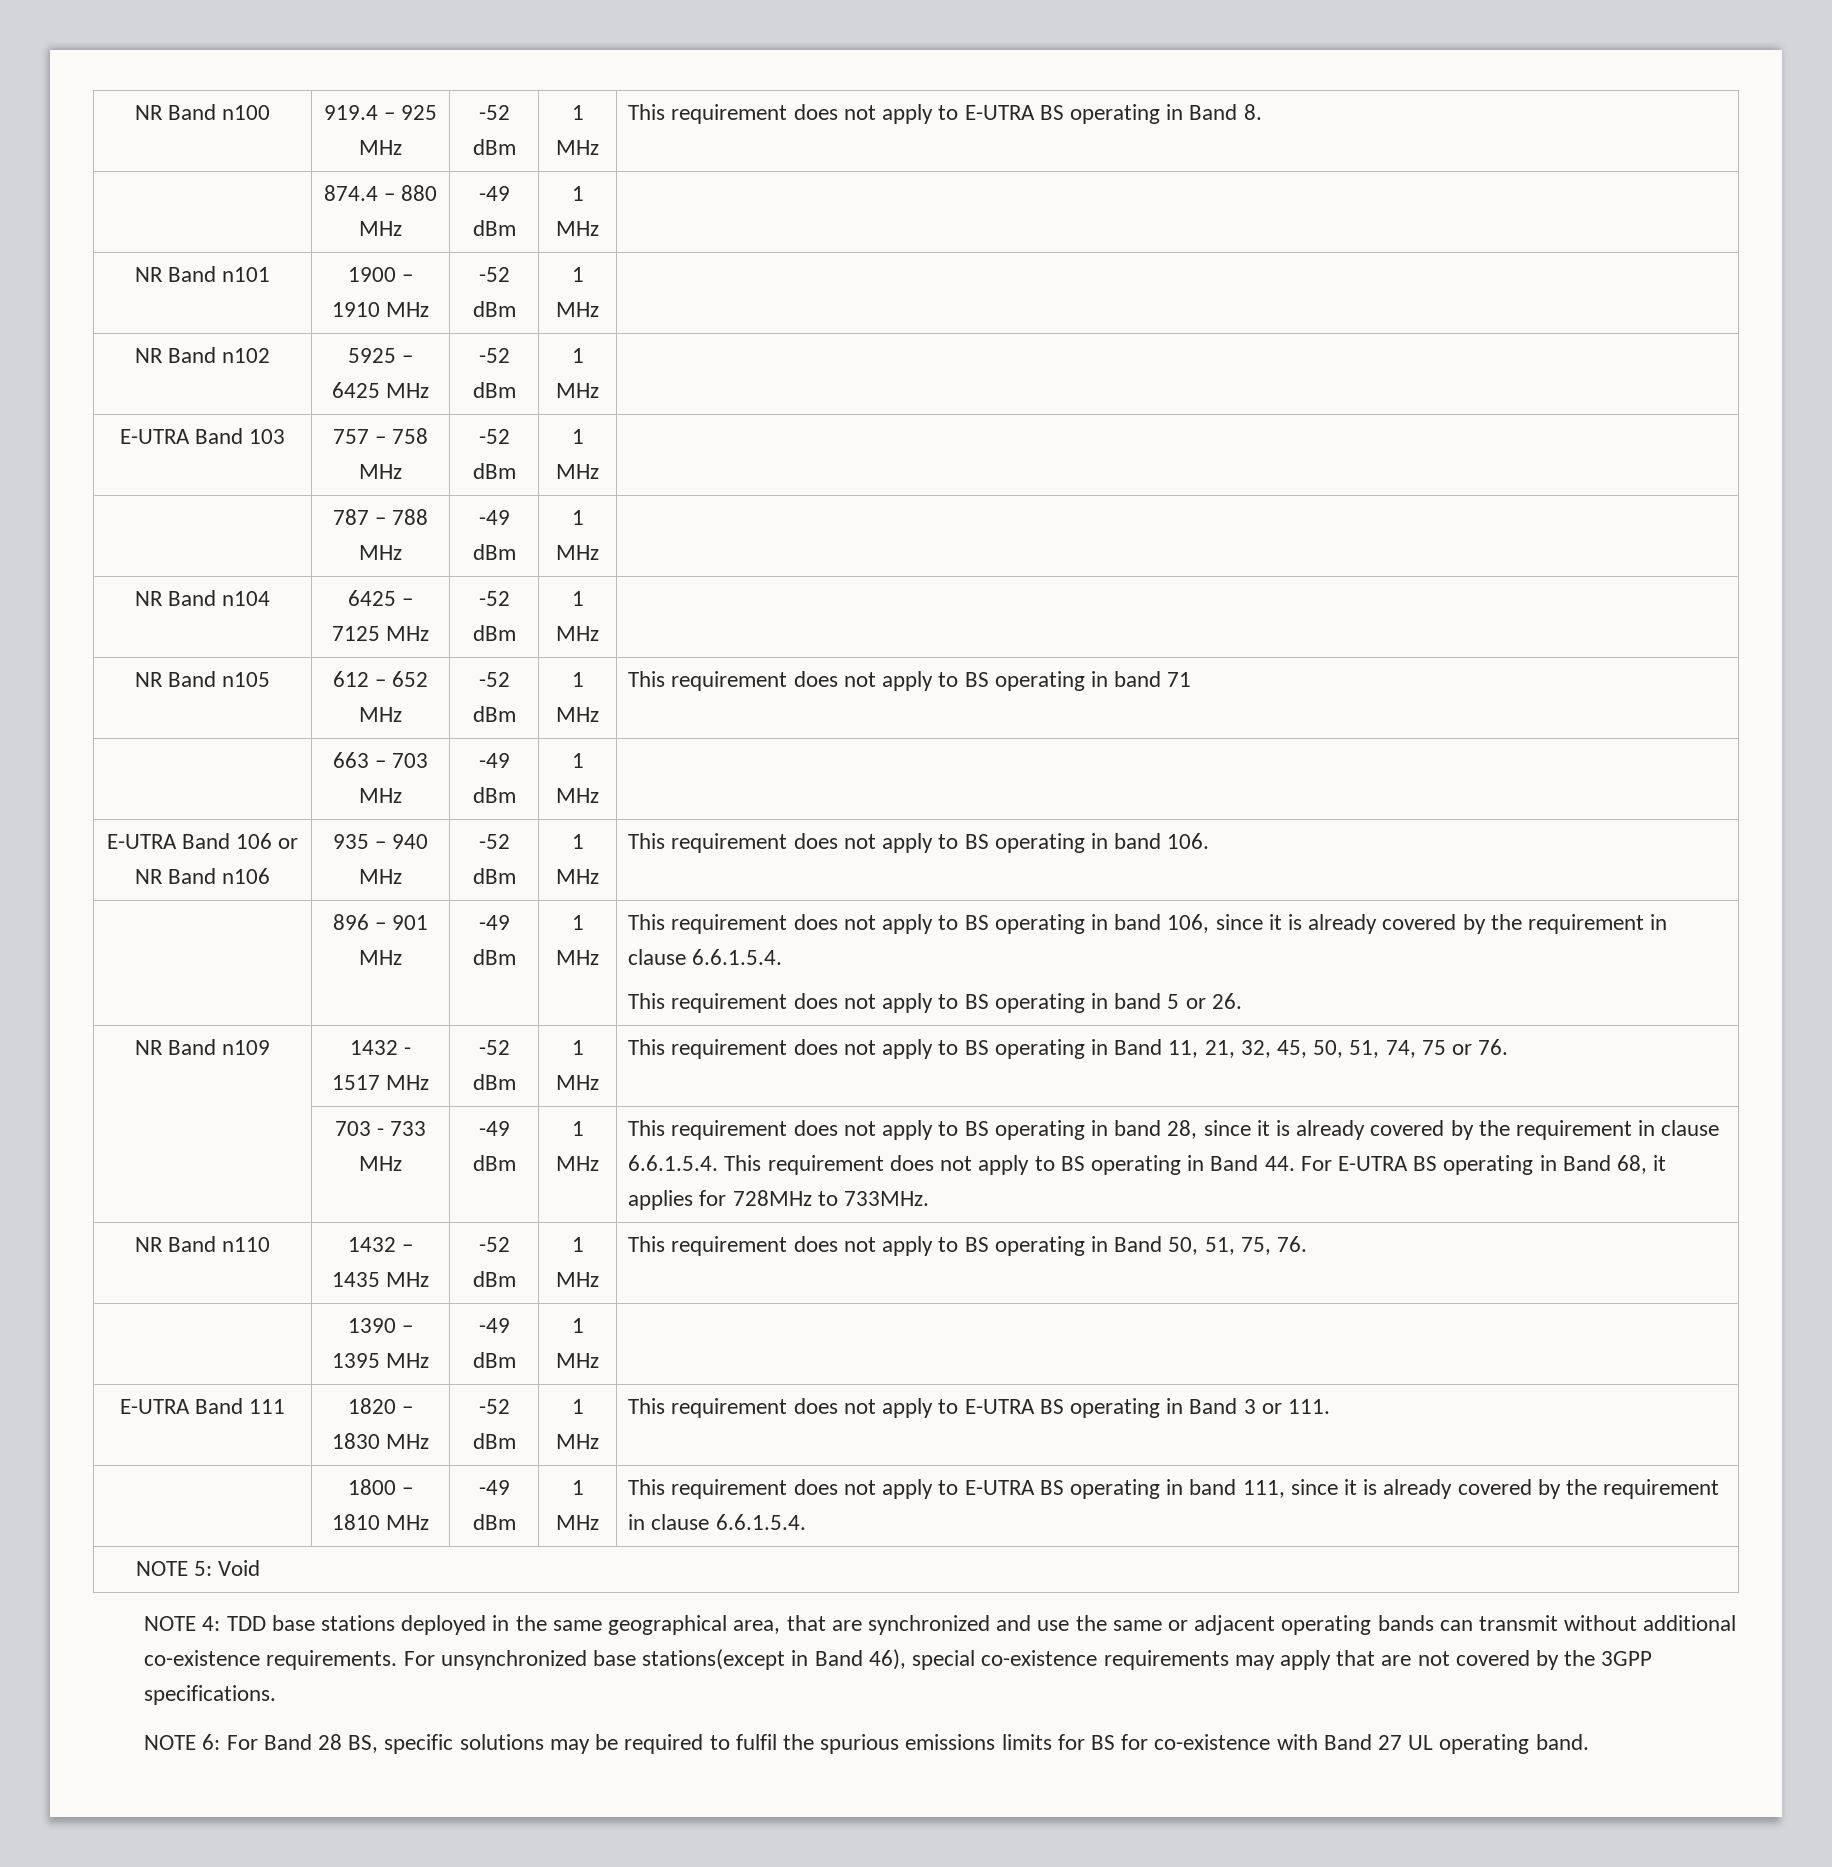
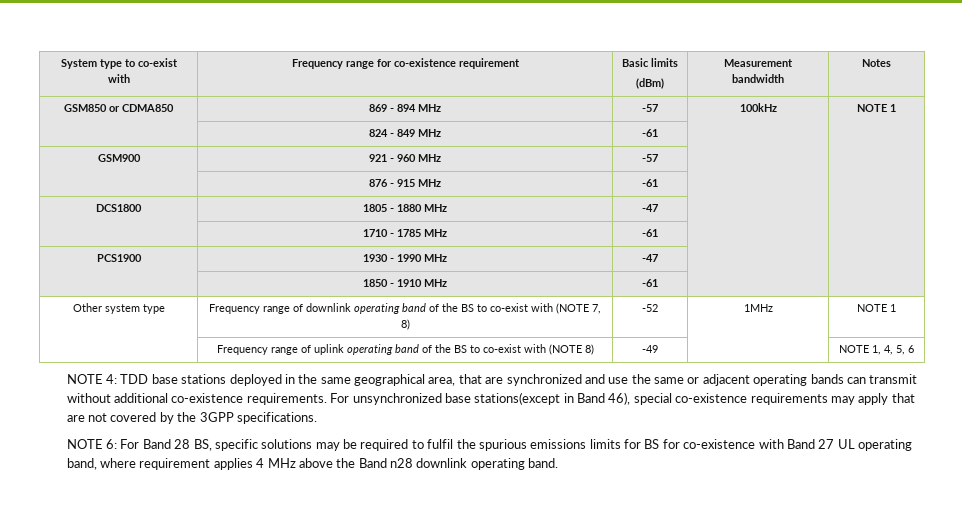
[134,104,271,120] [323,105,438,120] [359,140,402,155] [478,105,510,120] [472,139,516,155] [571,105,584,120] [556,140,599,155] [628,104,1262,124] [323,185,438,201] [359,221,402,236] [478,186,510,201] [472,220,516,236] [571,186,584,201] [556,221,599,236] [134,266,271,282] [347,267,414,282] [331,302,430,317] [478,267,510,282] [472,301,516,317] [571,267,584,282] [556,302,599,317] [134,347,271,363] [347,348,414,363] [331,382,430,398] [478,348,510,363] [472,382,516,398] [571,348,584,363] [556,383,599,398] [119,428,286,444] [332,428,429,444] [359,464,402,479] [478,429,510,444] [472,463,516,479] [571,429,584,444] [556,464,599,479] [332,509,429,525] [359,545,402,560] [478,510,510,525] [472,544,516,560] [571,510,584,525] [556,545,599,560] [134,590,271,606] [347,590,414,606] [331,626,430,641] [478,591,510,606] [472,625,516,641] [571,591,584,606] [556,626,599,641] [134,671,271,687] [332,671,429,687] [359,707,402,722] [478,672,510,687] [472,706,516,722] [571,672,584,687] [556,707,599,722] [628,671,1192,691] [332,752,429,768] [359,788,402,803] [478,753,510,768] [472,787,516,803] [571,753,584,768] [556,788,599,803] [106,833,299,849] [134,868,271,884] [332,834,429,849] [359,869,402,884] [478,834,510,849] [472,868,516,884] [571,834,584,849] [556,869,599,884] [628,833,1210,853] [332,914,429,930] [359,950,402,965] [478,915,510,930] [472,949,516,965] [571,915,584,930] [556,950,599,965] [628,914,1668,934] [628,949,783,965] [628,993,1242,1013] [134,1039,271,1055] [349,1040,412,1055] [331,1075,430,1090] [478,1040,510,1055] [472,1074,516,1090] [571,1040,584,1055] [556,1075,599,1090] [628,1039,1509,1059] [334,1121,427,1136] [359,1156,402,1171] [478,1121,510,1136] [472,1155,516,1171] [571,1121,584,1136] [556,1156,599,1171] [628,1120,1720,1140] [628,1155,1667,1175] [628,1190,930,1210] [134,1236,271,1252] [347,1237,414,1252] [331,1272,430,1287] [478,1237,510,1252] [472,1271,516,1287] [571,1237,584,1252] [556,1272,599,1287] [628,1236,1307,1256] [347,1318,414,1333] [331,1353,430,1368] [478,1318,510,1333] [472,1352,516,1368] [571,1318,584,1333] [556,1353,599,1368] [119,1398,286,1414] [347,1398,414,1414] [331,1433,430,1449] [478,1399,510,1414] [472,1433,516,1449] [571,1399,584,1414] [556,1434,599,1449] [628,1398,1330,1418] [347,1479,414,1495] [331,1514,430,1530] [478,1480,510,1495] [472,1514,516,1530] [571,1480,584,1495] [556,1515,599,1530] [628,1479,1720,1499] [628,1514,806,1530] [135,1560,261,1576] NR Band n100 | 919.4 – 925 MHz | -52 dBm | 1 MHz | This requirement does not apply to E-UTRA BS operating in Band 8. // | 874.4 – 880 MHz | -49 dBm | 1 MHz | // NR Band n101 | 1900 – 1910 MHz | -52 dBm | 1 MHz | // NR Band n102 | 5925 – 6425 MHz | -52 dBm | 1 MHz | // E-UTRA Band 103 | 757 – 758 MHz | -52 dBm | 1 MHz | // | 787 – 788 MHz | -49 dBm | 1 MHz | // NR Band n104 | 6425 – 7125 MHz | -52 dBm | 1 MHz | // NR Band n105 | 612 – 652 MHz | -52 dBm | 1 MHz | This requirement does not apply to BS operating in band 71 // | 663 – 703 MHz | -49 dBm | 1 MHz | // E-UTRA Band 106 or NR Band n106 | 935 – 940 MHz | -52 dBm | 1 MHz | This requirement does not apply to BS operating in band 106. // | 896 – 901 MHz | -49 dBm | 1 MHz | This requirement does not apply to BS operating in band 106, since it is already covered by the requirement in clause 6.6.1.5.4. // This requirement does not apply to BS operating in band 5 or 26. // NR Band n109 | 1432 - 1517 MHz | -52 dBm | 1 MHz | This requirement does not apply to BS operating in Band 11, 21, 32, 45, 50, 51, 74, 75 or 76. // | 703 - 733 MHz | -49 dBm | 1 MHz | This requirement does not apply to BS operating in band 28, since it is already covered by the requirement in clause 6.6.1.5.4. This requirement does not apply to BS operating in Band 44. For E-UTRA BS operating in Band 68, it applies for 728MHz to 733MHz. // NR Band n110 | 1432 – 1435 MHz | -52 dBm | 1 MHz | This requirement does not apply to BS operating in Band 50, 51, 75, 76. // | 1390 – 1395 MHz | -49 dBm | 1 MHz | // E-UTRA Band 111 | 1820 – 1830 MHz | -52 dBm | 1 MHz | This requirement does not apply to E-UTRA BS operating in Band 3 or 111. // | 1800 – 1810 MHz | -49 dBm | 1 MHz | This requirement does not apply to E-UTRA BS operating in band 111, since it is already covered by the requirement in clause 6.6.1.5.4. // NOTE 5: Void -> [60,58,178,69] [107,74,130,83] [291,58,520,69] [622,58,678,67] [636,78,664,89] [724,59,793,67] [732,74,784,83] [862,59,891,67] [64,104,174,112] [368,104,441,112] [642,104,658,112] [739,103,777,112] [857,104,896,112] [368,129,441,137] [642,129,658,137] [97,154,141,162] [368,154,441,162] [642,154,658,162] [368,179,441,187] [642,179,658,187] [96,204,142,212] [362,204,447,212] [642,204,658,212] [362,229,447,237] [642,229,658,237] [96,254,142,262] [362,254,447,262] [642,254,658,262] [362,279,447,287] [642,279,658,287] [72,303,165,314] [209,303,601,314] [400,319,410,330] [642,304,658,312] [743,304,773,312] [857,304,896,312] [216,344,594,355] [642,345,658,353] [839,345,914,355] System type to co-exist with | Frequency range for co-existence requirement | Basic limits // (dBm) | Measurement bandwidth | Notes // GSM850 or CDMA850 | 869 - 894 MHz | -57 | 100kHz | NOTE 1 // | 824 - 849 MHz | -61 | | // GSM900 | 921 - 960 MHz | -57 | | // | 876 - 915 MHz | -61 | | // DCS1800 | 1805 - 1880 MHz | -47 | | // | 1710 - 1785 MHz | -61 | | // PCS1900 | 1930 - 1990 MHz | -47 | | // | 1850 - 1910 MHz | -61 | | // Other system type | Frequency range of downlink operating band of the BS to co-exist with (NOTE 7, 8) | -52 | 1MHz | NOTE 1 // | Frequency range of uplink operating band of the BS to co-exist with (NOTE 8) | -49 | | NOTE 1, 4, 5, 6
(1530, 1744) none -> [66,458,525,470] band, where requirement applies 4 MHz above the Band n28 downlink operating

